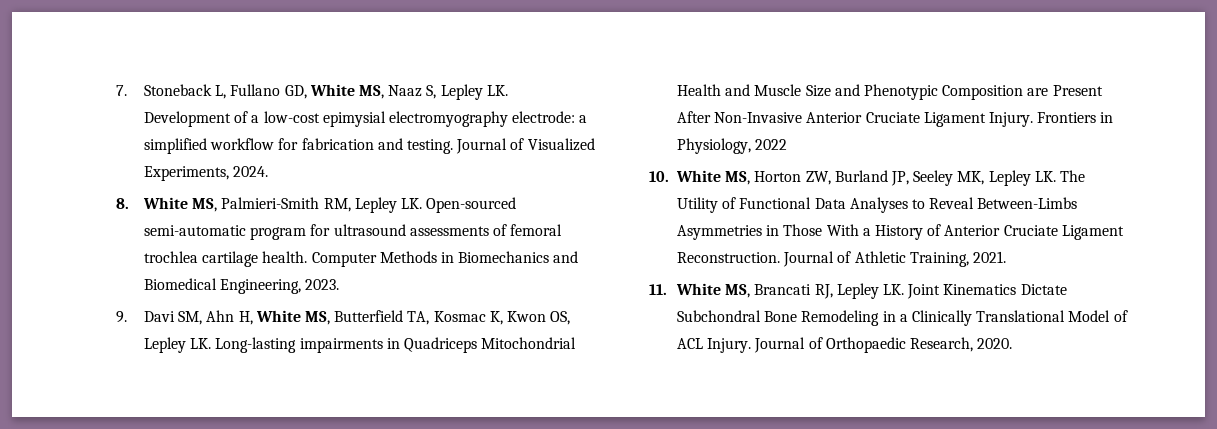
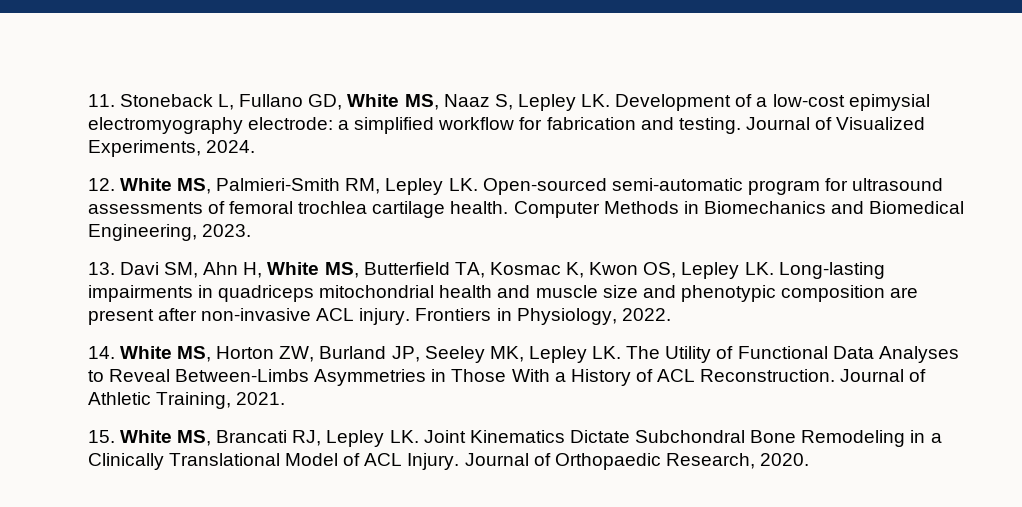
[116,85,128,96] 7. -> [87,94,115,107] 11.
[116,198,130,209] 8. -> [87,178,115,191] 12.
[116,311,128,323] 9. -> [87,262,115,275] 13.
[404,337,577,353] [677,84,1103,100] [677,111,1034,127] Quadriceps Mitochondrial Health and Muscle Size and Phenotypic Composition are Present After Non-Invasive Anterior Cruciate Ligament Injury. -> [218,285,919,302] [87,308,411,325] quadriceps mitochondrial health and muscle size and phenotypic composition are present after non-invasive ACL injury.
[755,139,788,150] [649,171,670,182] 2022 // 10. -> [621,308,671,321] [87,346,115,359] 2022. // 14.
[944,225,1124,240] Anterior Cruciate Ligament -> [657,369,696,382] ACL
[649,284,668,295] 11. -> [87,430,115,443] 15.

